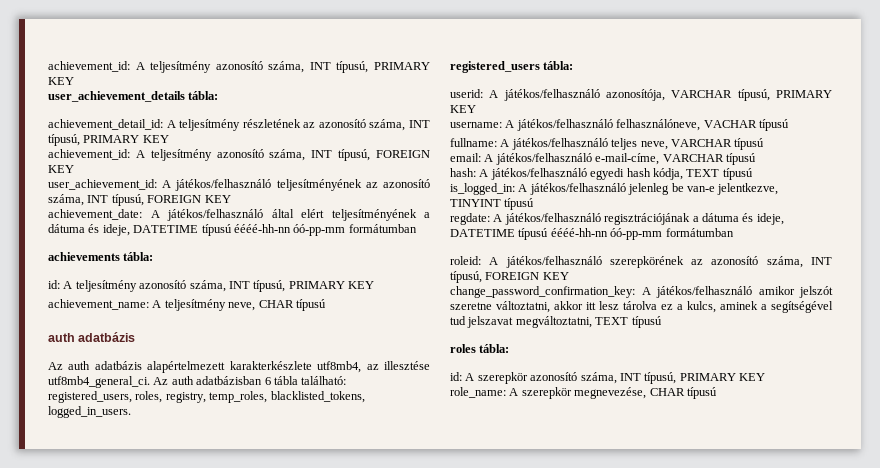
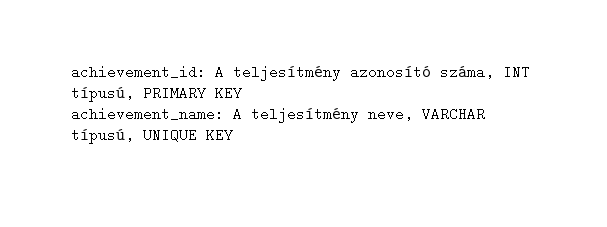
[48,91,219,102] [48,119,430,131] [48,134,169,146] [48,149,430,161] [48,165,74,173] [48,179,430,191] [48,194,231,206] [48,209,430,221] [48,224,417,236] [48,252,154,261] [48,280,374,292] [48,299,326,311] [48,332,136,342] [48,361,430,373] [48,376,347,388] [48,391,365,403] [48,406,131,418] [450,61,574,73] [450,89,665,101] user_achievement_details tábla: // achievement_detail_id: A teljesítmény részletének az azonosító száma, INT típusú, PRIMARY KEY // achievement_id: A teljesítmény azonosító száma, INT típusú, FOREIGN KEY // user_achievement_id: A játékos/felhasználó teljesítményének az azonosító száma, INT típusú, FOREIGN KEY // achievement_date: A játékos/felhasználó által elért teljesítményének a dátuma és ideje, DATETIME típusú éééé-hh-nn óó-pp-mm formátumban // achievements tábla: // id: A teljesítmény azonosító száma, INT típusú, PRIMARY KEY // achievement_name: A teljesítmény neve, CHAR típusú // auth adatbázis // Az auth adatbázis alapértelmezett karakterkészlete utf8mb4, az illesztése utf8mb4_general_ci. Az auth adatbázisban 6 tábla található: registered_users, roles, registry, temp_roles, blacklisted_tokens, logged_in_users. // registered_users tábla: // userid: A játékos/felhasználó azonosítója, -> [71,107,413,123] achievement_name: A teljesítmény neve,
[776,90,832,98] [450,105,476,113] [450,119,789,131] [450,138,765,150] [450,153,756,165] [450,168,753,180] [450,183,779,195] [450,198,535,210] [450,213,784,225] [450,228,734,240] [450,256,832,268] [450,271,569,283] [450,286,833,298] [450,301,833,313] [450,316,662,328] [450,344,510,353] [450,372,765,384] [450,387,717,399] PRIMARY KEY // username: A játékos/felhasználó felhasználóneve, VACHAR típusú // fullname: A játékos/felhasználó teljes neve, VARCHAR típusú // email: A játékos/felhasználó e-mail-címe, VARCHAR típusú // hash: A játékos/felhasználó egyedi hash kódja, TEXT típusú // is_logged_in: A játékos/felhasználó jelenleg be van-e jelentkezve, TINYINT típusú // regdate: A játékos/felhasználó regisztrációjának a dátuma és ideje, DATETIME típusú éééé-hh-nn óó-pp-mm formátumban // roleid: A játékos/felhasználó szerepkörének az azonosító száma, INT típusú, FOREIGN KEY // change_password_confirmation_key: A játékos/felhasználó amikor jelszót szeretne változtatni, akkor itt lesz tárolva ez a kulcs, aminek a segítségével tud jelszavat megváltoztatni, TEXT típusú // roles tábla: // id: A szerepkör azonosító száma, INT típusú, PRIMARY KEY // role_name: A szerepkör megnevezése, CHAR típusú -> [143,128,233,142] UNIQUE KEY

